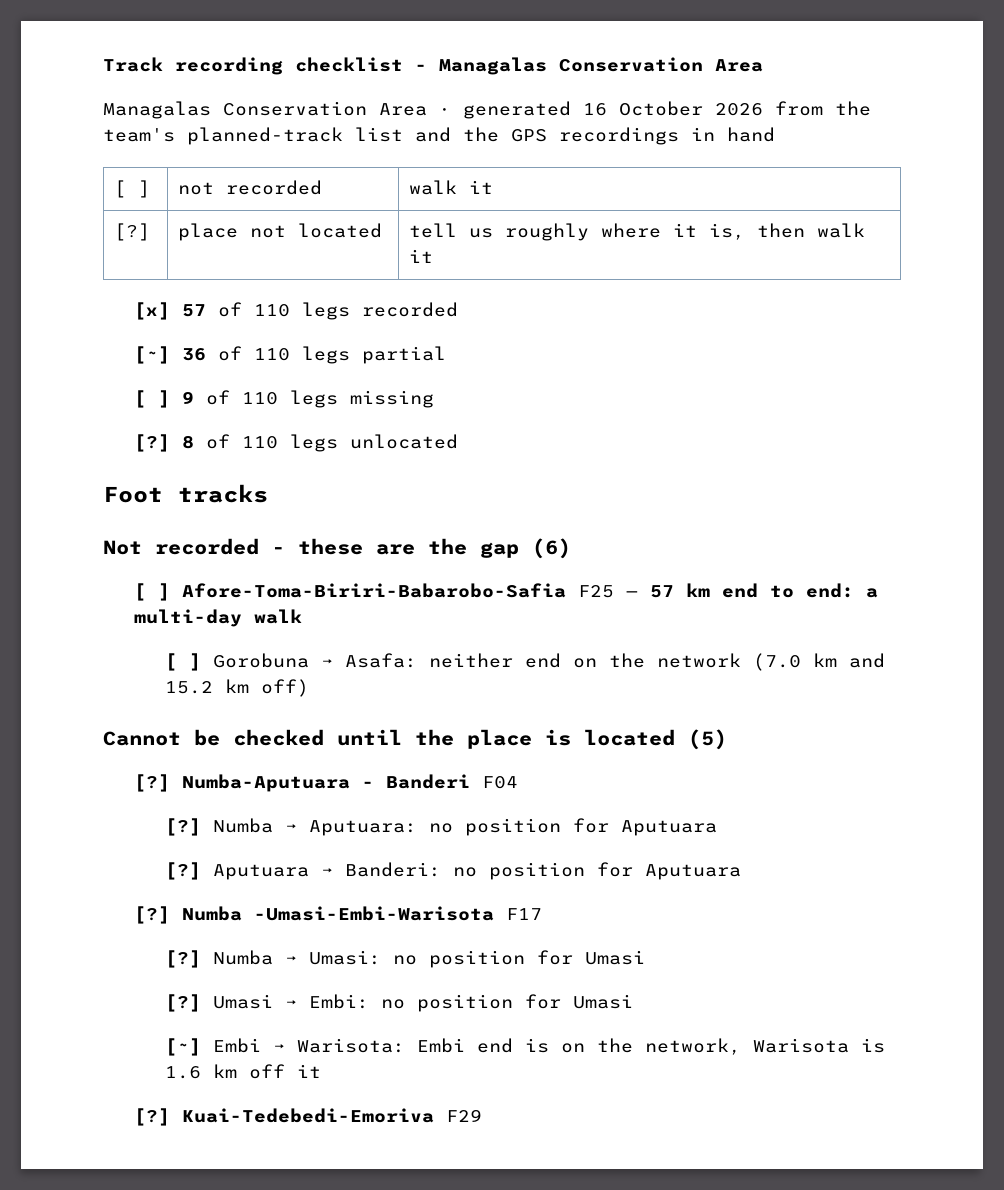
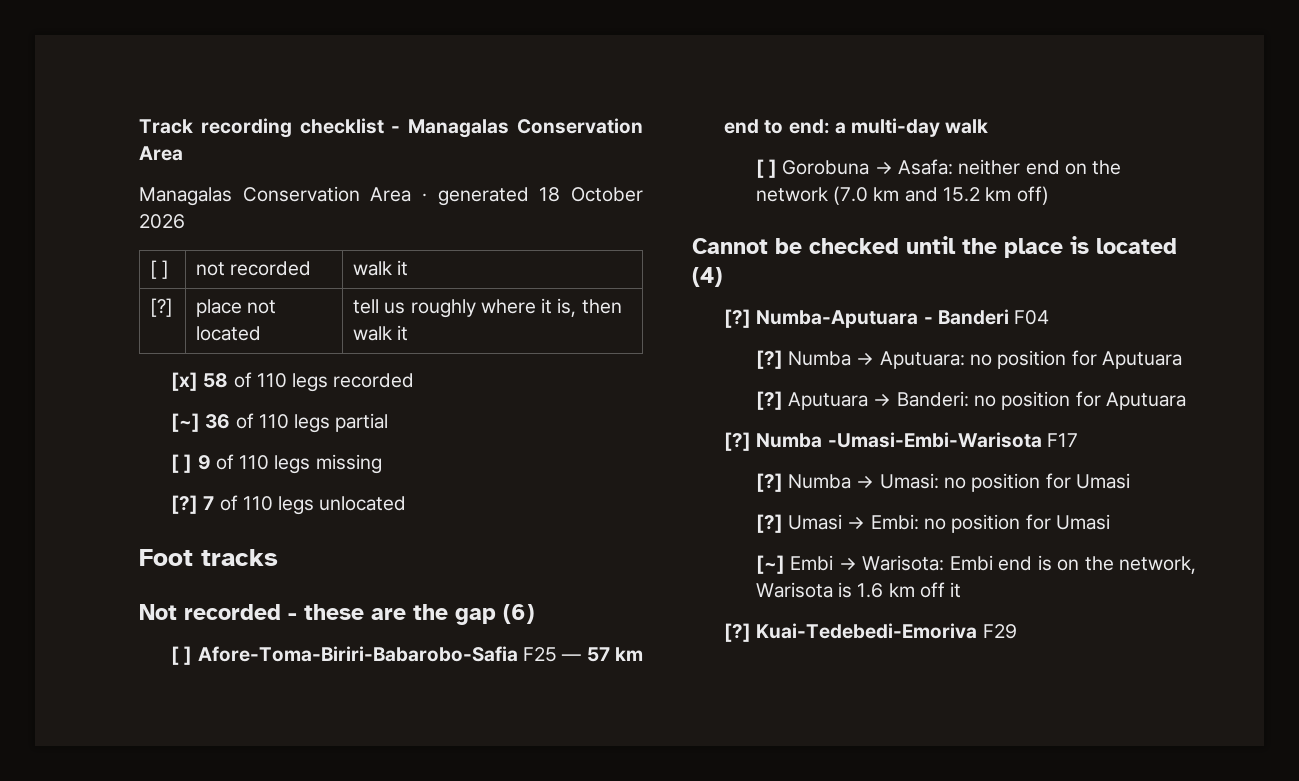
[583,103,607,116] 16 -> [539,187,561,202] 18
[775,101,871,116] [103,127,775,145] from the team's planned-track list and the GPS recordings in hand -> (185, 221) none
[182,304,207,317] 57 -> [203,373,229,388] 58
[182,435,195,449] 8 -> [203,496,215,510] 7
[688,729,727,750] (5) -> [692,267,722,287] (4)

